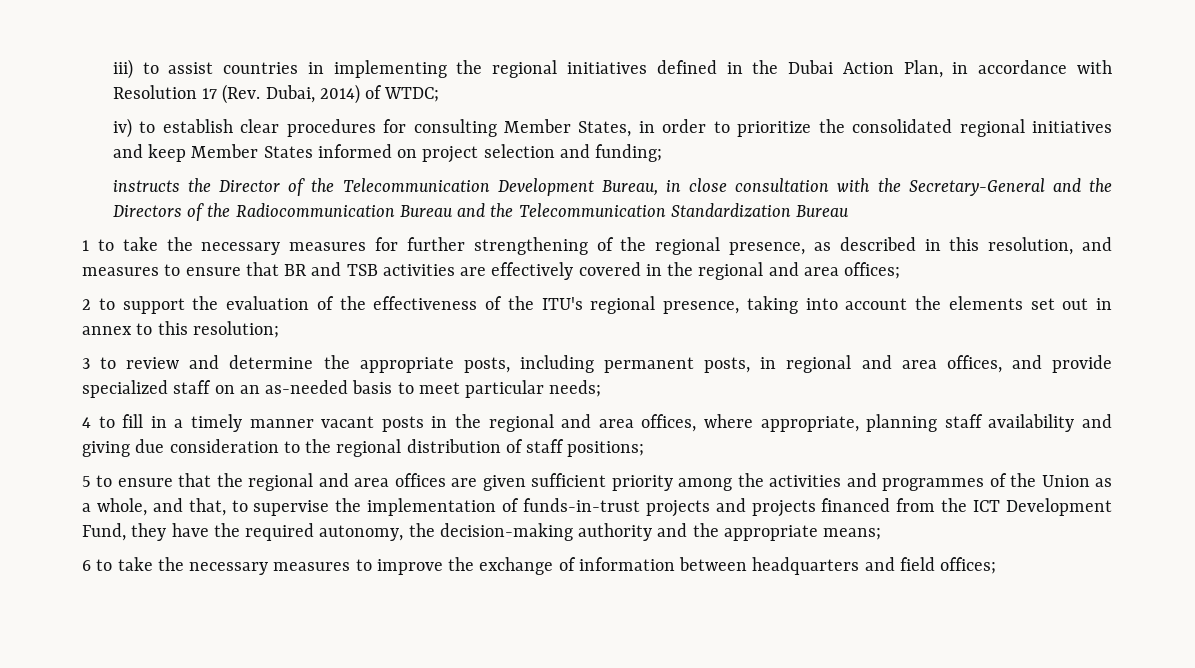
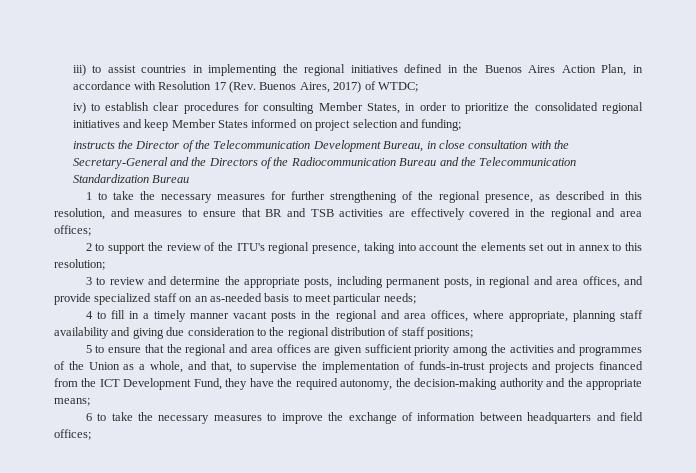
[788,60,834,74] Dubai -> [484,65,556,73] Buenos Aires
[265,84,360,104] Dubai, 2014) -> [259,81,362,93] Buenos Aires, 2017)
[226,296,478,310] evaluation of the effectiveness -> [166,243,201,251] review

